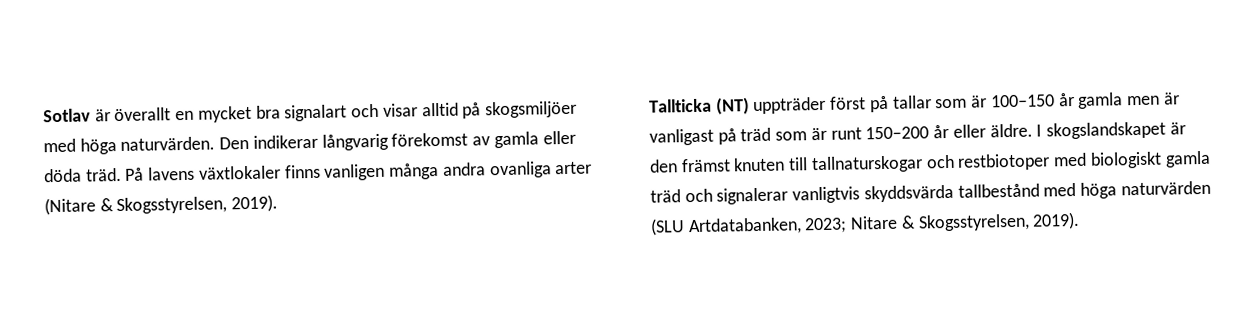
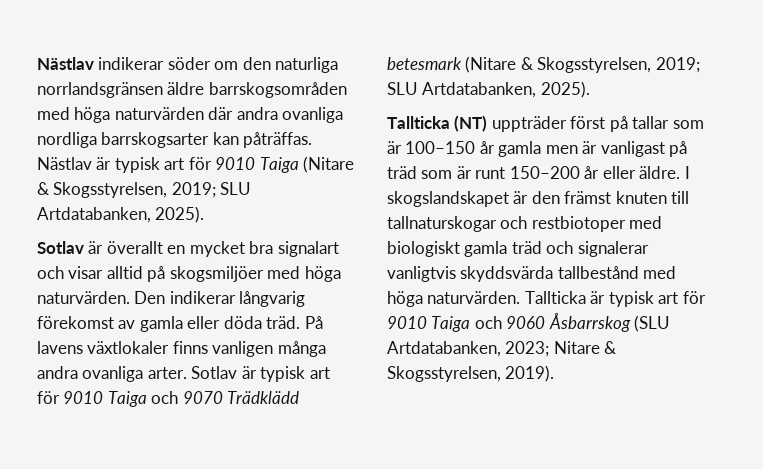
(43, 115) none -> [37,57,339,73] [37,82,347,98] [37,107,344,123] [37,132,313,148] [37,156,355,173] [37,182,252,198] [37,206,205,223] Nästlav indikerar söder om den naturliga norrlandsgränsen äldre barrskogsområden med höga naturvärden där andra ovanliga nordliga barrskogsarter kan påträffas. Nästlav är typisk art för 9010 Taiga (Nitare & Skogsstyrelsen, 2019; SLU Artdatabanken, 2025). //
[555,161,593,175] [44,194,279,216] arter (Nitare & Skogsstyrelsen, 2019). -> [147,366,330,382] [37,391,300,407] [387,56,700,73] [387,81,590,98] arter. Sotlav är typisk art för 9010 Taiga och 9070 Trädklädd betesmark (Nitare & Skogsstyrelsen, 2019; SLU Artdatabanken, 2025).
[1120,180,1211,196] naturvärden -> [427,291,706,307] [387,313,631,332] naturvärden. Tallticka är typisk art för 9010 Taiga och 9060 Åsbarrskog

